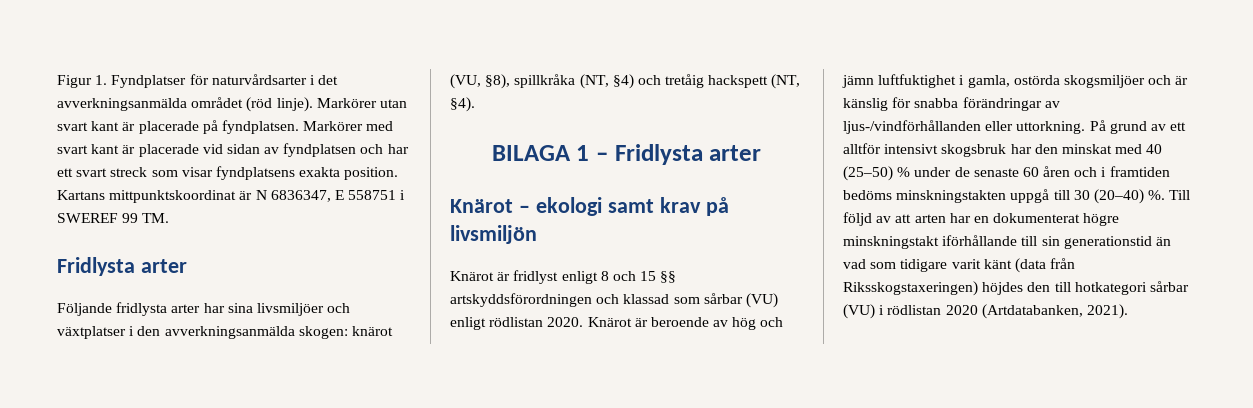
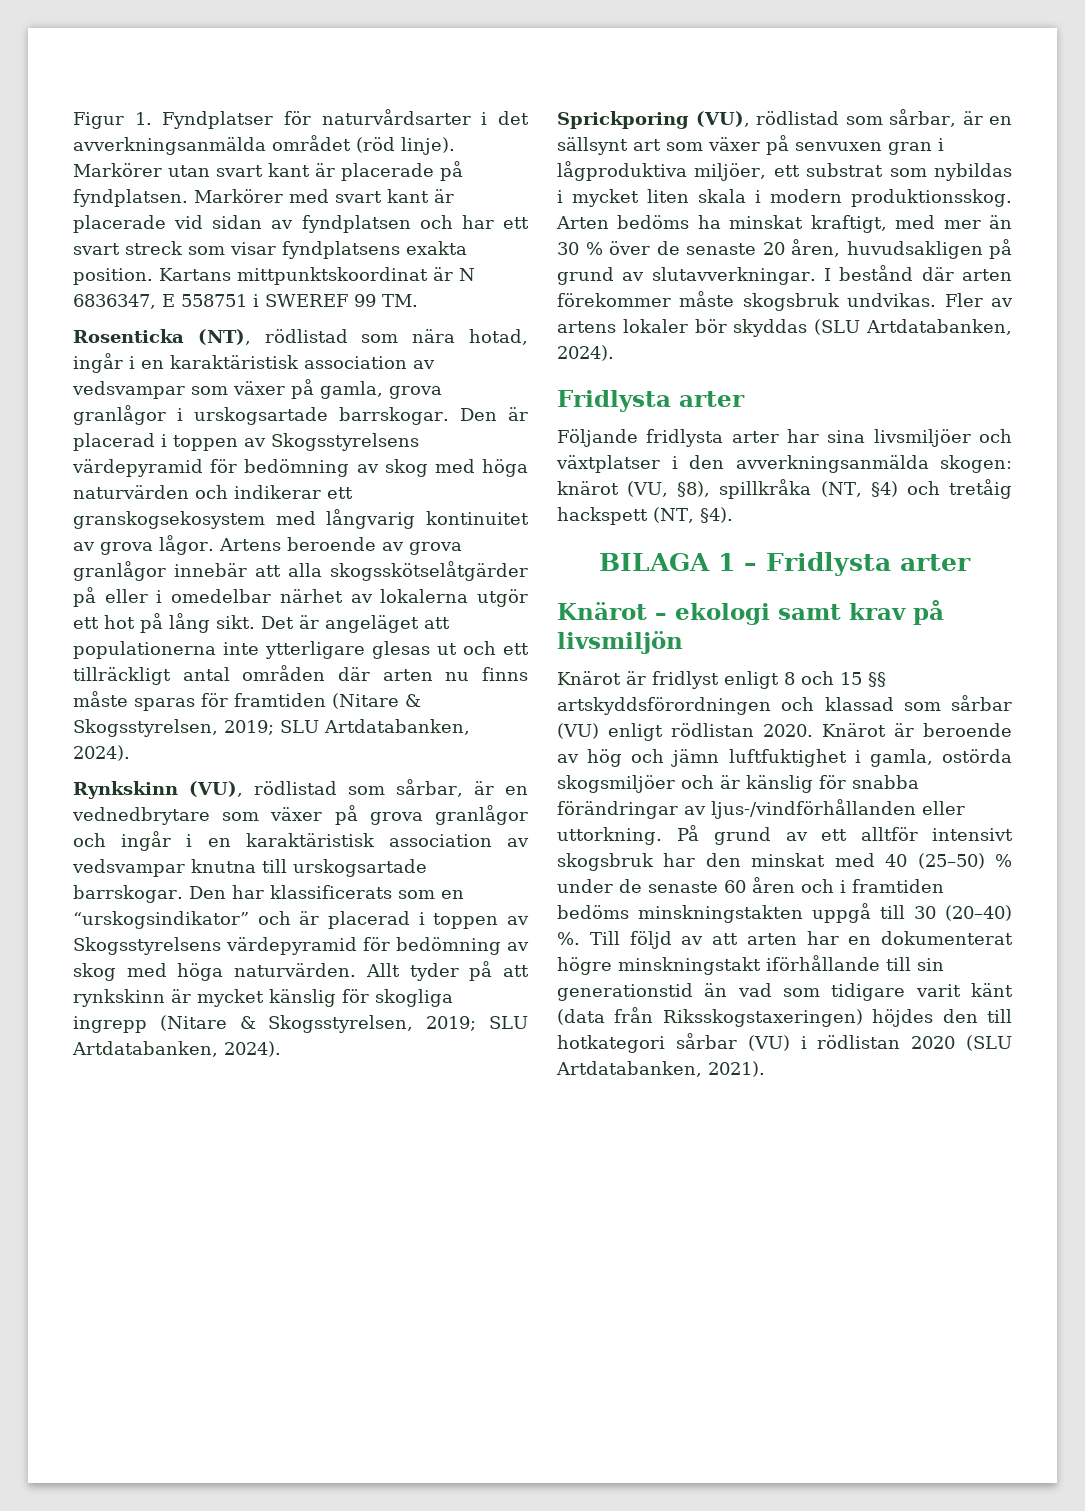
(170, 218) none -> [73,329,528,345] [73,353,435,373] [72,379,442,399] [73,405,528,425] [73,433,419,451] [72,459,528,477] [73,485,353,499] [73,509,529,529] [73,535,462,555] [73,561,528,581] [73,587,528,607] [73,613,450,633] [73,641,529,659] [73,665,528,685] [73,691,421,711] [73,719,470,737] [73,745,130,761] [73,779,529,799] [72,805,528,825] [73,831,529,851] [72,859,427,877] [73,885,464,903] [73,911,529,929] [73,937,529,955] [73,961,529,981] [73,989,453,1007] [73,1015,529,1033] [72,1041,281,1057] [557,109,1012,129] [557,135,944,155] [557,161,1012,181] [557,189,1012,207] [556,215,1012,233] [557,239,1012,259] [557,265,1012,285] [557,291,1013,311] [557,319,1012,337] [557,345,614,361] // Rosenticka (NT), rödlistad som nära hotad, ingår i en karaktäristisk association av vedsvampar som växer på gamla, grova granlågor i urskogsartade barrskogar. Den är placerad i toppen av Skogsstyrelsens värdepyramid för bedömning av skog med höga naturvärden och indikerar ett granskogsekosystem med långvarig kontinuitet av grova lågor. Artens beroende av grova granlågor innebär att alla skogsskötselåtgärder på eller i omedelbar närhet av lokalerna utgör ett hot på lång sikt. Det är angeläget att populationerna inte ytterligare glesas ut och ett tillräckligt antal områden där arten nu finns måste sparas för framtiden (Nitare & Skogsstyrelsen, 2019; SLU Artdatabanken, 2024). // Rynkskinn (VU), rödlistad som sårbar, är en vednedbrytare som växer på grova granlågor och ingår i en karaktäristisk association av vedsvampar knutna till urskogsartade barrskogar. Den har klassificerats som en “urskogsindikator” och är placerad i toppen av Skogsstyrelsens värdepyramid för bedömning av skog med höga naturvärden. Allt tyder på att rynkskinn är mycket känslig för skogliga ingrepp (Nitare & Skogsstyrelsen, 2019; SLU Artdatabanken, 2024). // Sprickporing (VU), rödlistad som sårbar, är en sällsynt art som växer på senvuxen gran i lågproduktiva miljöer, ett substrat som nybildas i mycket liten skala i modern produktionsskog. Arten bedöms ha minskat kraftigt, med mer än 30 % över de senaste 20 åren, huvudsakligen på grund av slutavverkningar. I bestånd där arten förekommer måste skogsbruk undvikas. Fler av artens lokaler bör skyddas (SLU Artdatabanken, 2024).
[981,304,1083,319] (Artdatabanken, -> [966,1035,1013,1051] [556,1061,702,1077] (SLU Artdatabanken,

